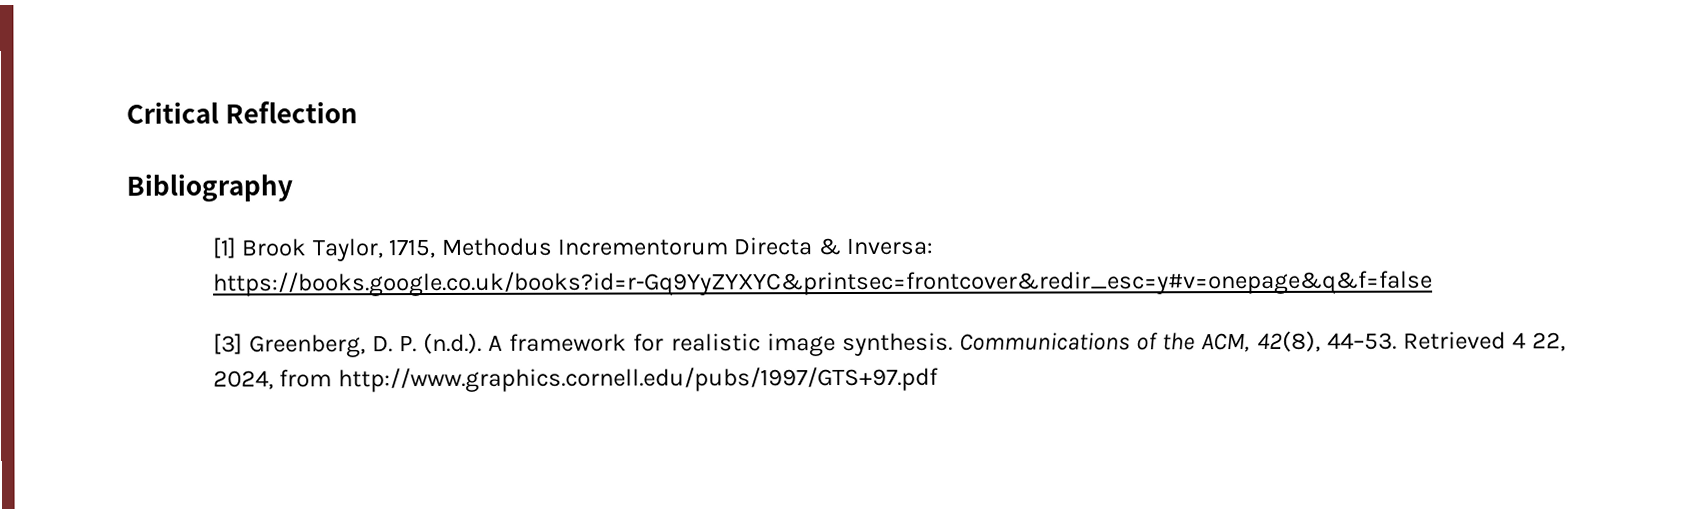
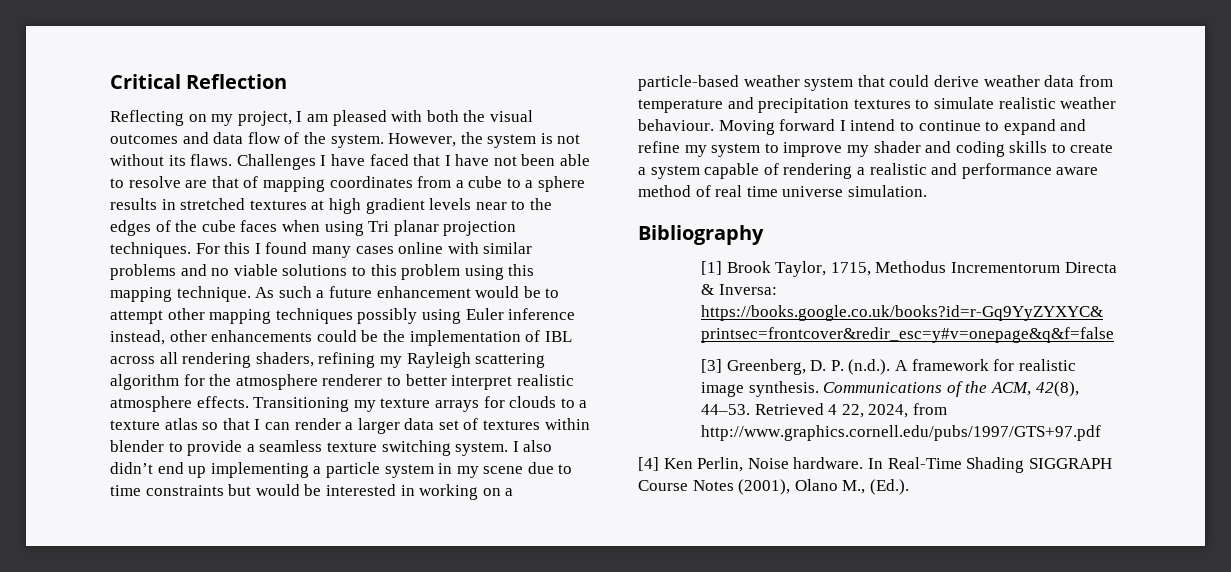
(359, 112) none -> [110,110,533,126] [110,132,581,148] [110,154,591,170] [110,176,586,192] [110,198,552,214] [110,220,517,236] [110,242,533,258] [110,264,535,280] [110,286,560,302] [110,308,576,324] [110,330,572,346] [110,352,546,368] [110,374,574,390] [110,396,588,412] [110,418,590,434] [110,440,553,456] [110,462,573,478] [110,484,514,500] [638,75,1113,91] [638,97,1117,113] [638,119,1087,135] [638,141,1114,157] [638,163,1099,179] [638,185,927,197] // Reflecting on my project, I am pleased with both the visual outcomes and data flow of the system. However, the system is not without its flaws. Challenges I have faced that I have not been able to resolve are that of mapping coordinates from a cube to a sphere results in stretched textures at high gradient levels near to the edges of the cube faces when using Tri planar projection techniques. For this I found many cases online with similar problems and no viable solutions to this problem using this mapping technique. As such a future enhancement would be to attempt other mapping techniques possibly using Euler inference instead, other enhancements could be the implementation of IBL across all rendering shaders, refining my Rayleigh scattering algorithm for the atmosphere renderer to better interpret realistic atmosphere effects. Transitioning my texture arrays for clouds to a texture atlas so that I can render a larger data set of textures within blender to provide a seamless texture switching system. I also didn’t end up implementing a particle system in my scene due to time constraints but would be interested in working on a particle-based weather system that could derive weather data from temperature and precipitation textures to simulate realistic weather behaviour. Moving forward I intend to continue to expand and refine my system to improve my shader and coding skills to create a system capable of rendering a realistic and performance aware method of real time universe simulation.
(939, 379) none -> [638,457,1112,473] [638,479,909,495] // [4] Ken Perlin, Noise hardware. In Real-Time Shading SIGGRAPH Course Notes (2001), Olano M., (Ed.).

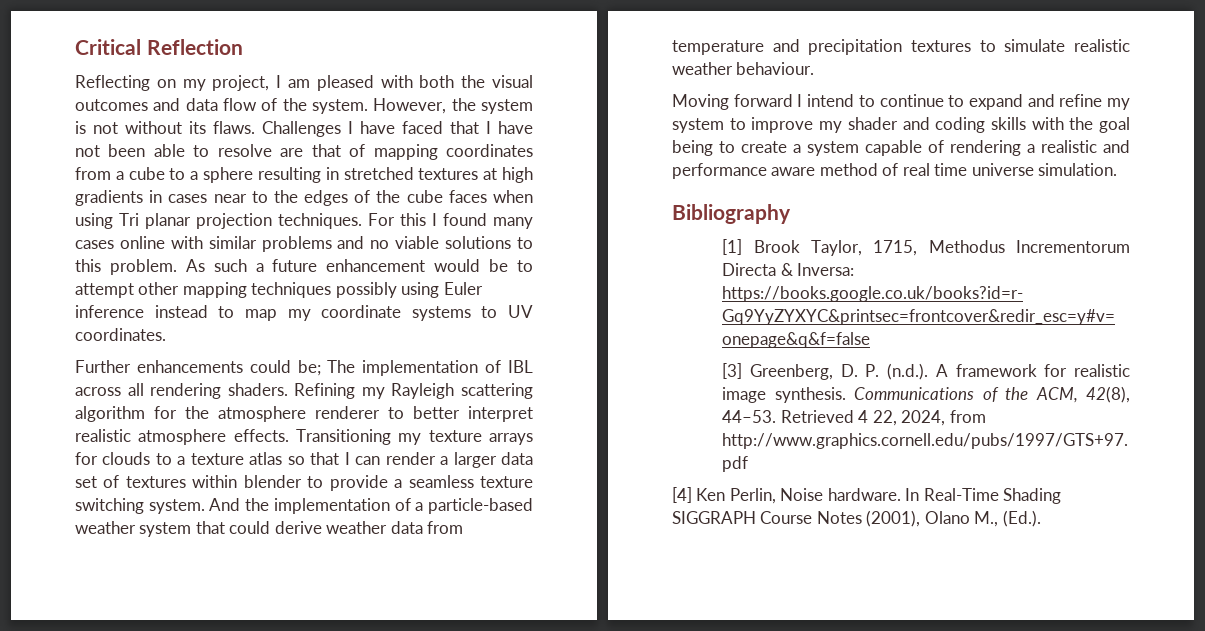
[110,198,157,210] results -> [257,167,321,183] resulting
[365,198,472,214] gradient levels -> [75,190,208,206] gradients in cases
[401,264,535,280] [110,286,251,302] problem using this mapping technique. -> [109,259,177,275] problem.
[110,330,405,345] instead, other enhancements could be the -> [154,305,533,321] [75,328,166,341] [75,360,356,376] instead to map my coordinate systems to UV coordinates. // Further enhancements could be; The
[255,352,376,368] shaders, refining -> [227,383,356,399] shaders. Refining
[512,440,553,452] [110,462,573,478] [110,484,501,500] I also didn’t end up implementing a particle system in my scene due to time constraints but would be interested in working on -> [209,498,411,514] And the implementation of
(714, 125) none -> (815, 68) //
(1048, 147) none -> [1031,117,1130,133] [672,140,713,156] with the goal being

